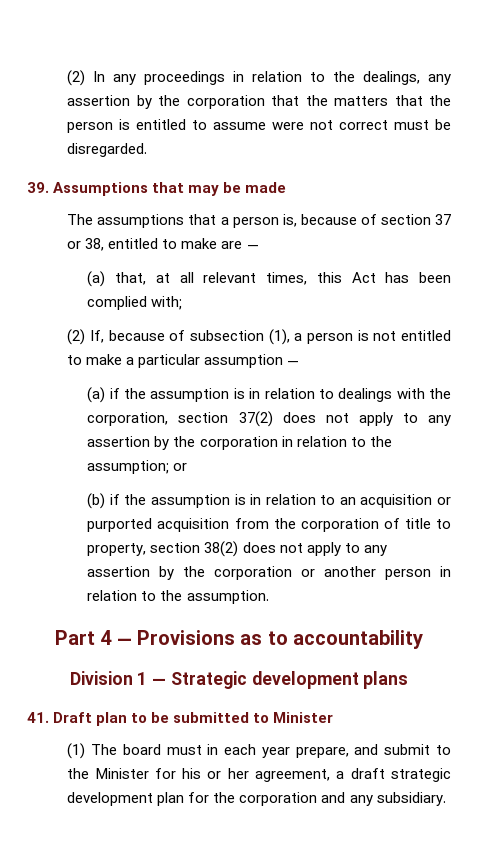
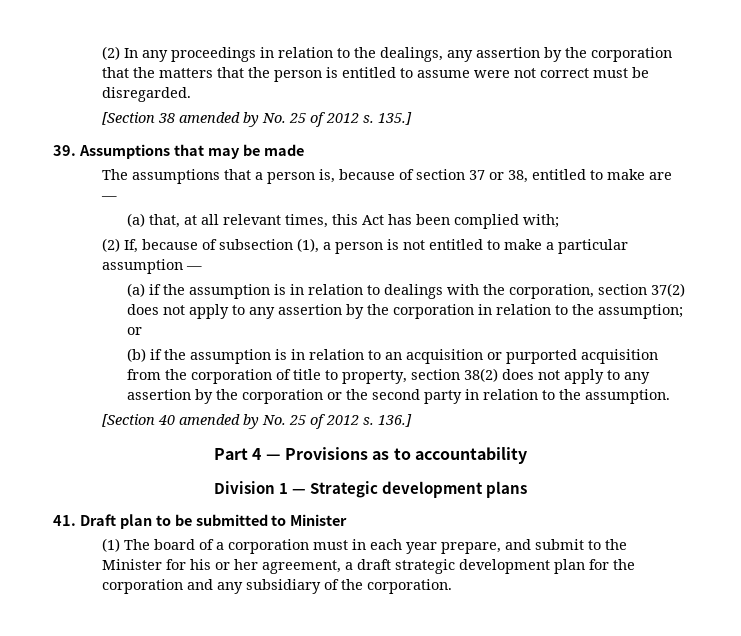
(148, 150) none -> [102,112,413,127] // [Section 38 amended by No. 25 of 2012 s. 135.]
[324,566,432,580] another person -> [345,389,462,404] the second party
(269, 597) none -> [102,414,413,429] // [Section 40 amended by No. 25 of 2012 s. 136.]
(161, 749) none -> [199,539,310,554] of a corporation
[376,792,446,806] subsidiary. -> [246,579,453,594] subsidiary of the corporation.

